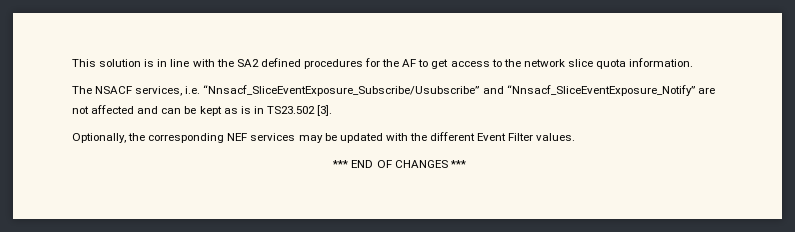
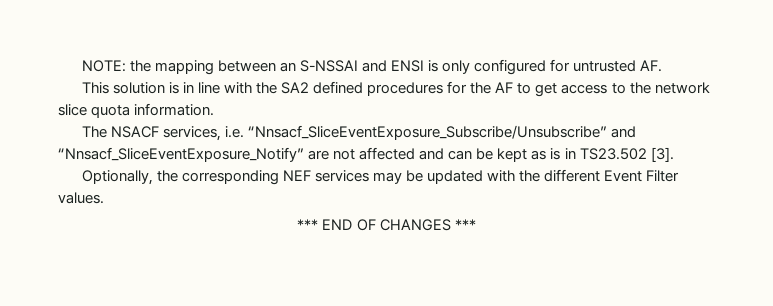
(72, 63) none -> [81,59,663,75] NOTE: the mapping between an S-NSSAI and ENSI is only configured for untrusted AF. //
[203,85,480,96] “Nnsacf_SliceEventExposure_Subscribe/Usubscribe” -> [247,125,607,140] “Nnsacf_SliceEventExposure_Subscribe/Unsubscribe”

